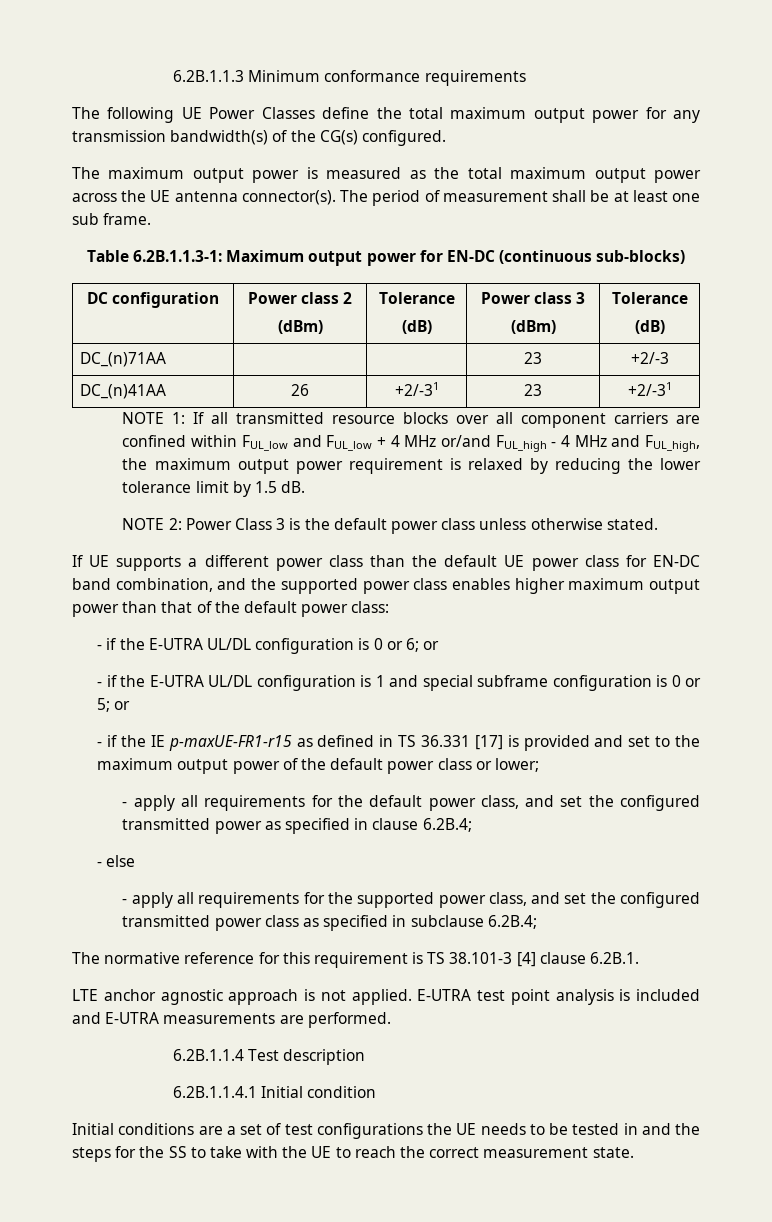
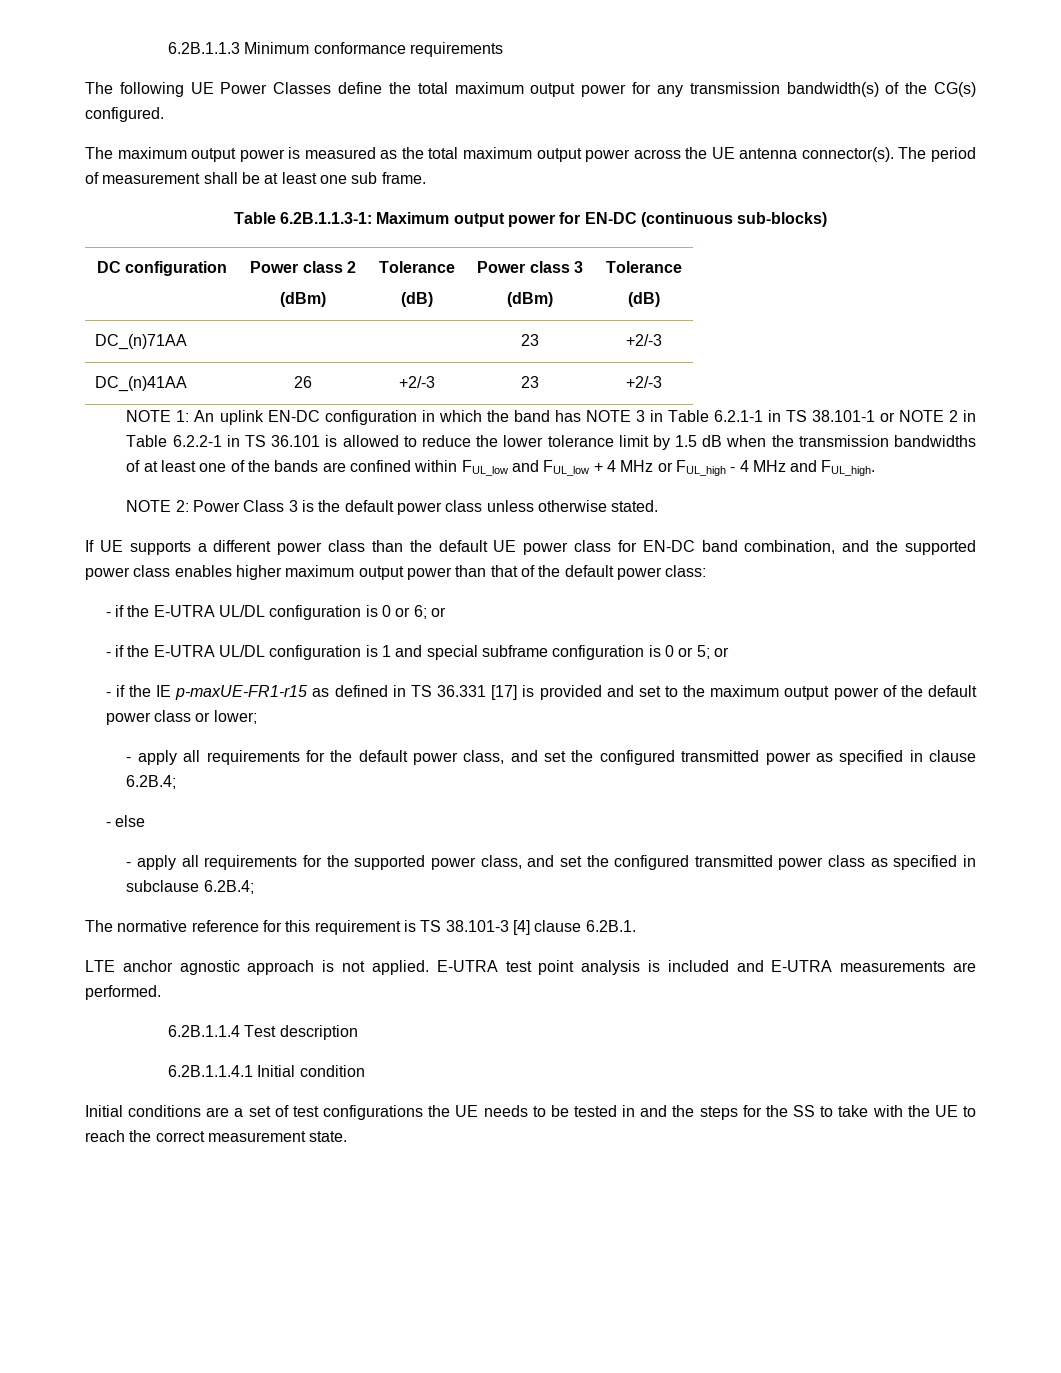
[394,382,439,396] [524,384,542,396] [627,382,672,396] +2/-31 | 23 | +2/-31 -> [398,376,435,388] [521,376,539,388] [625,376,662,388] +2/-3 | 23 | +2/-3
[193,412,669,428] If all transmitted resource blocks over all component carriers -> [194,410,976,425] [126,435,976,450] [126,460,319,472] An uplink EN-DC configuration in which the band has NOTE 3 in Table 6.2.1-1 in TS 38.101-1 or NOTE 2 in Table 6.2.2-1 in TS 36.101 is allowed to reduce the lower tolerance limit by 1.5 dB when the transmission bandwidths of at least one of the bands
[440,435,491,447] or/and -> [657,462,673,472] or
[644,435,700,452] [122,458,701,474] [122,481,306,497] FUL_high, the maximum output power requirement is relaxed by reducing the lower tolerance limit by 1.5 dB. -> [821,460,876,476] FUL_high.

